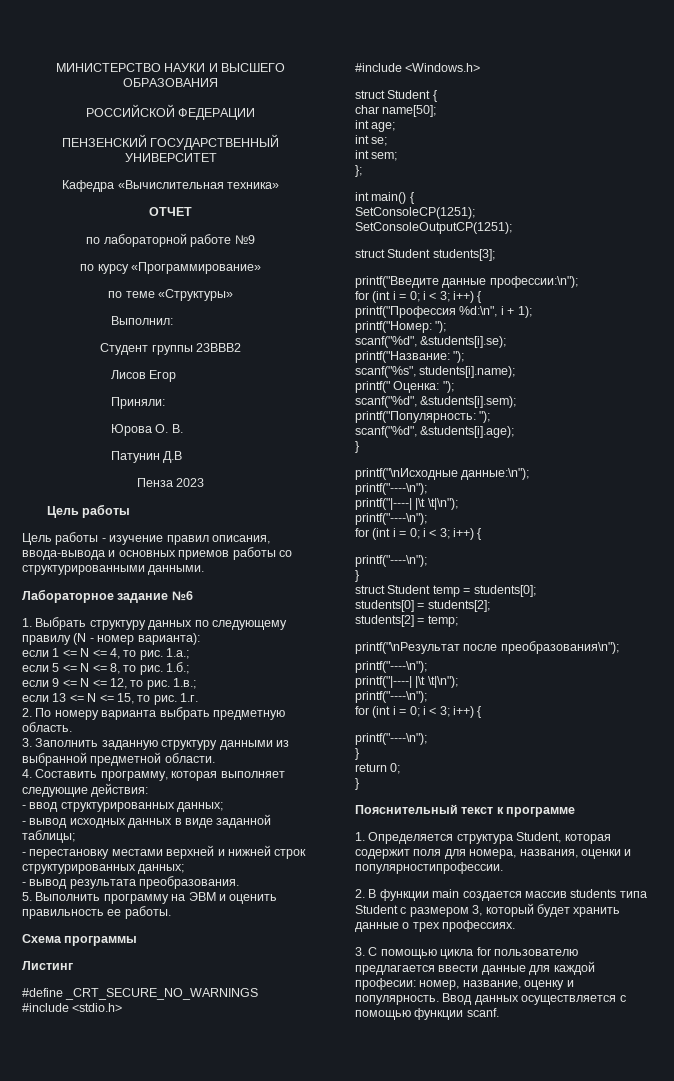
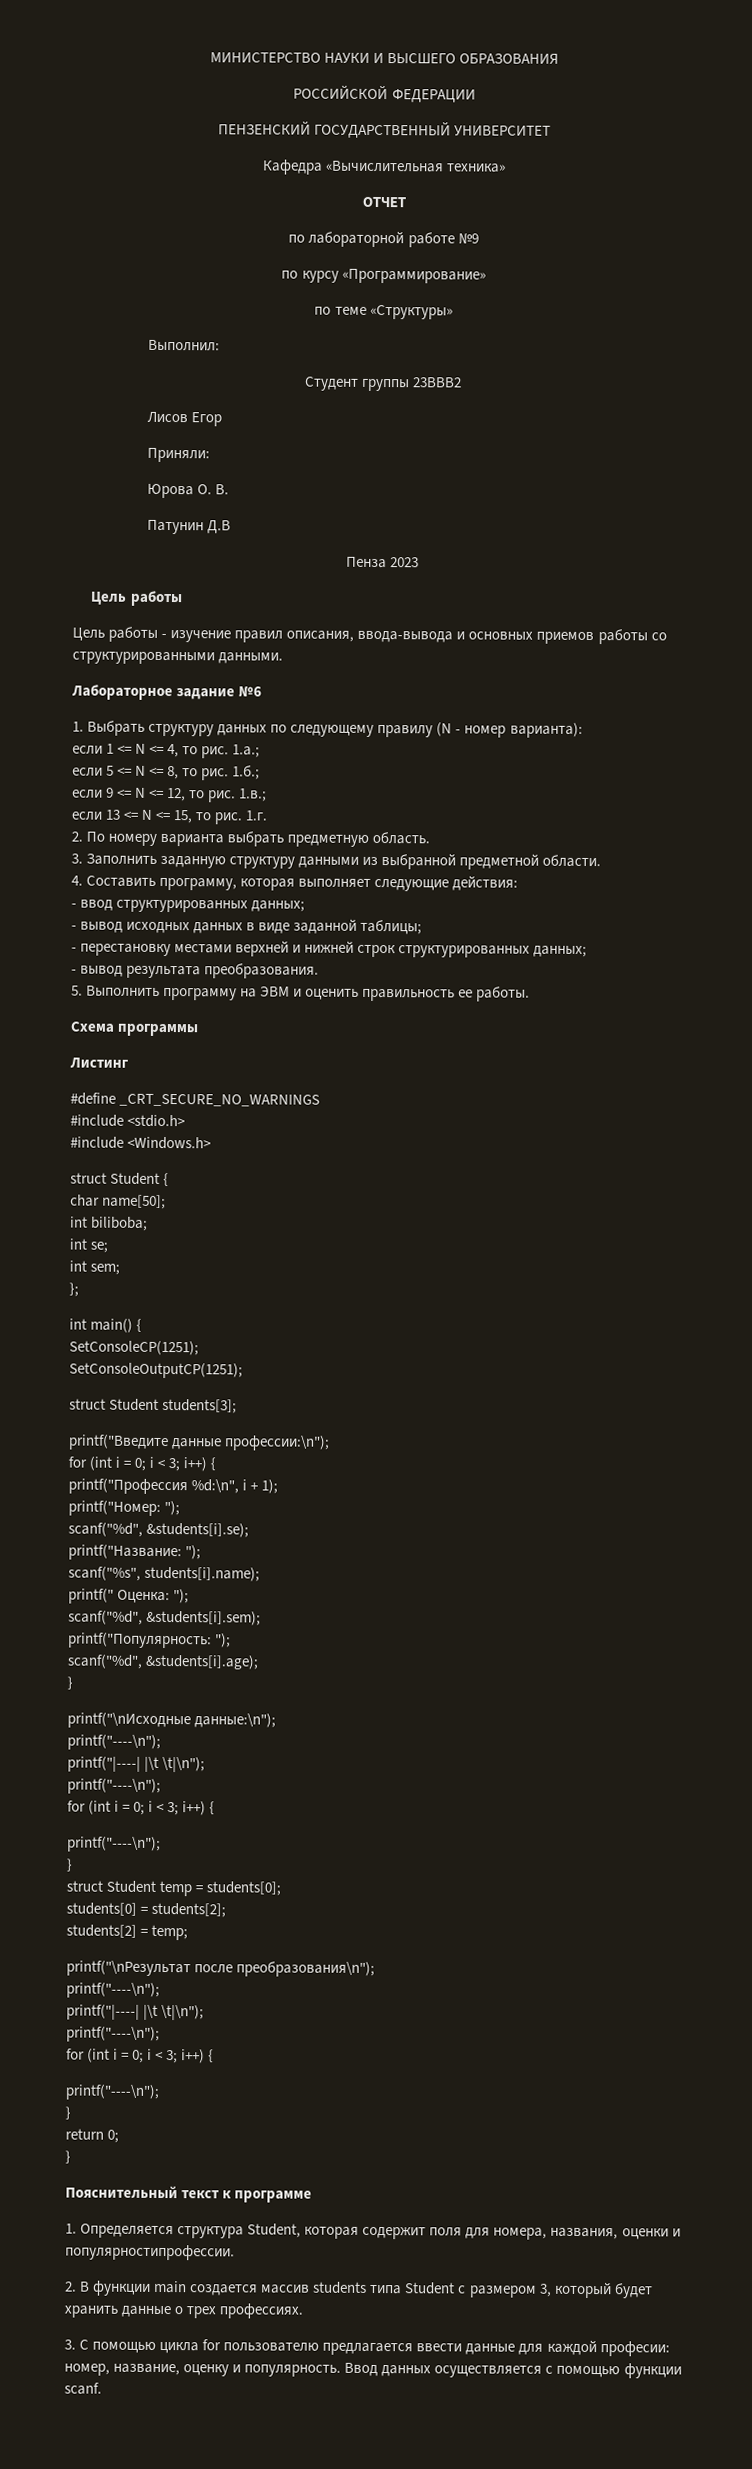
[371,122,396,132] age; -> [91,1216,149,1231] biliboba;

